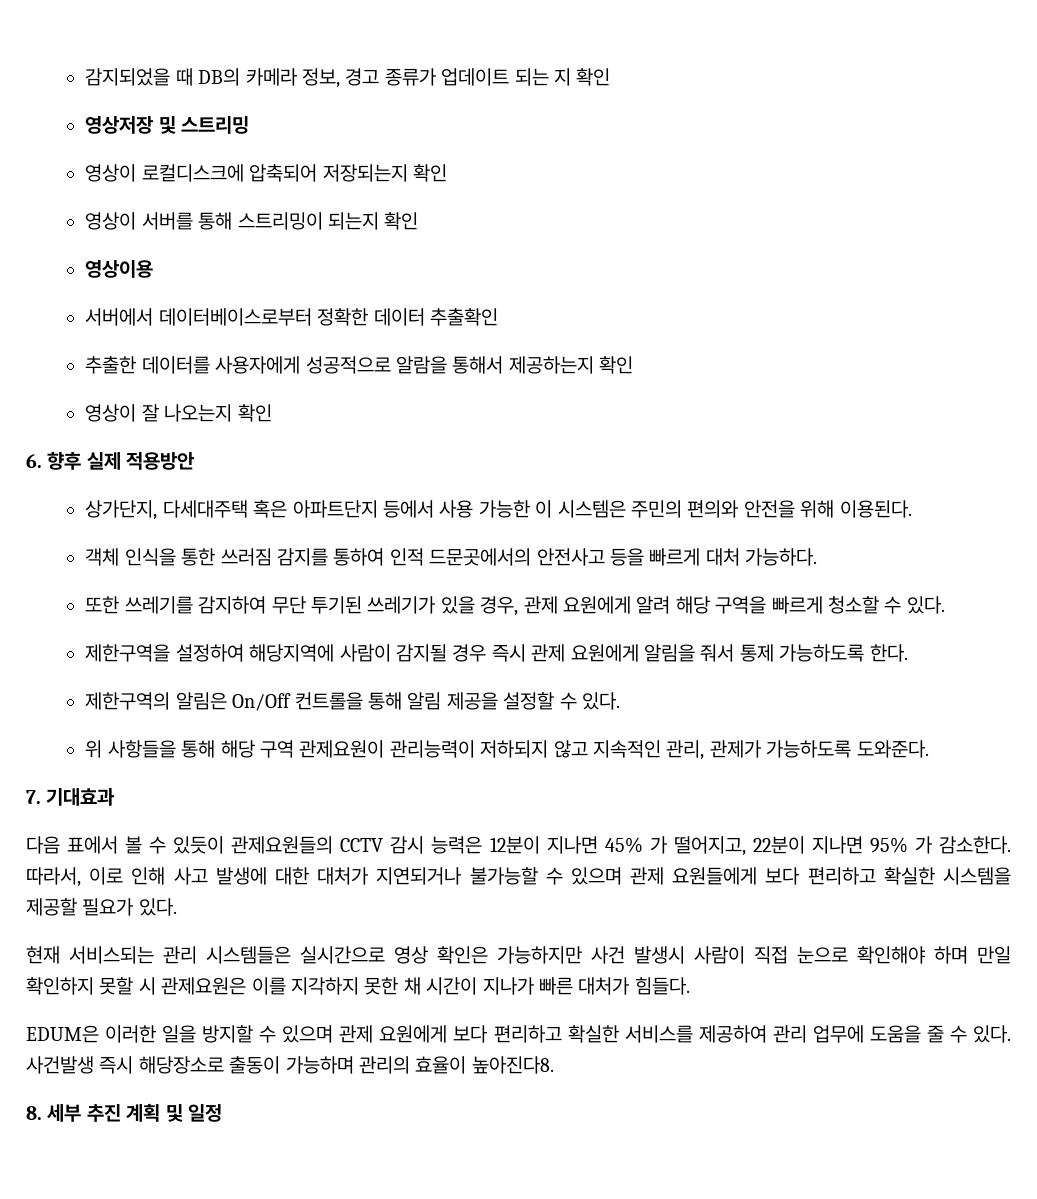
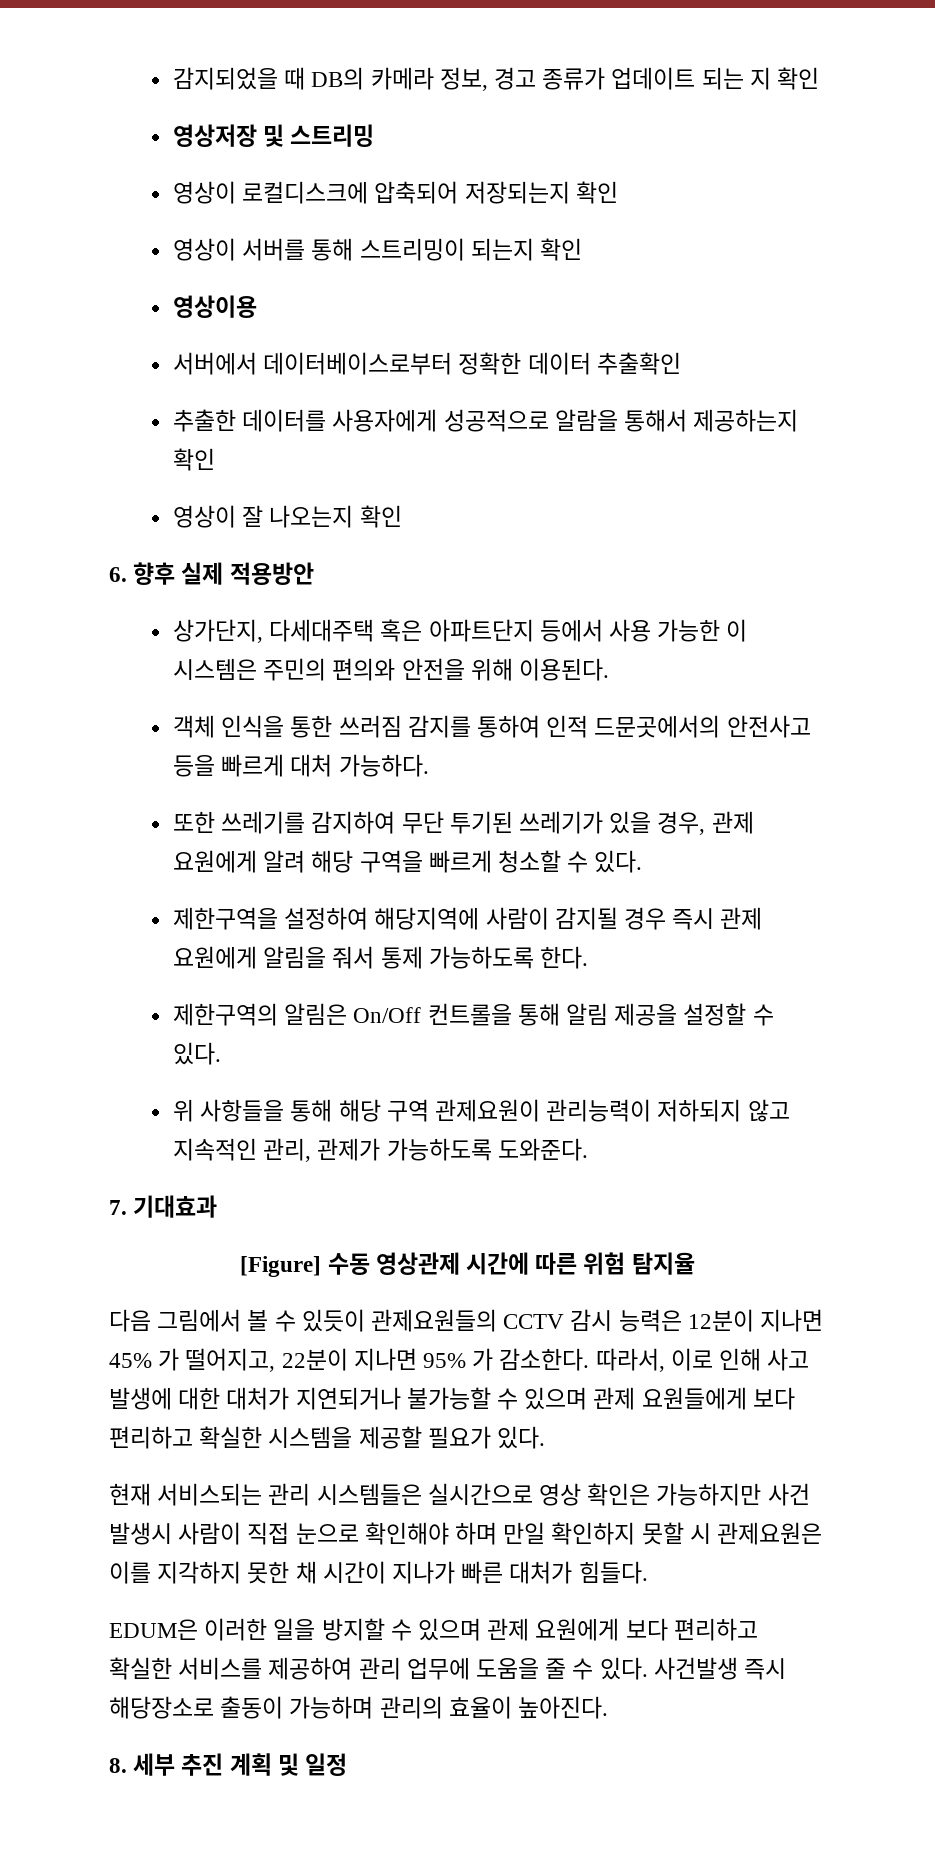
(116, 797) none -> [240,1252,695,1277] // [Figure] 수동 영상관제 시간에 따른 위험 탐지율
[67,836,119,854] 표에서 -> [157,1309,242,1332] 그림에서
[471,1056,554,1074] 높아진다8. -> [518,1696,609,1719] 높아진다.

